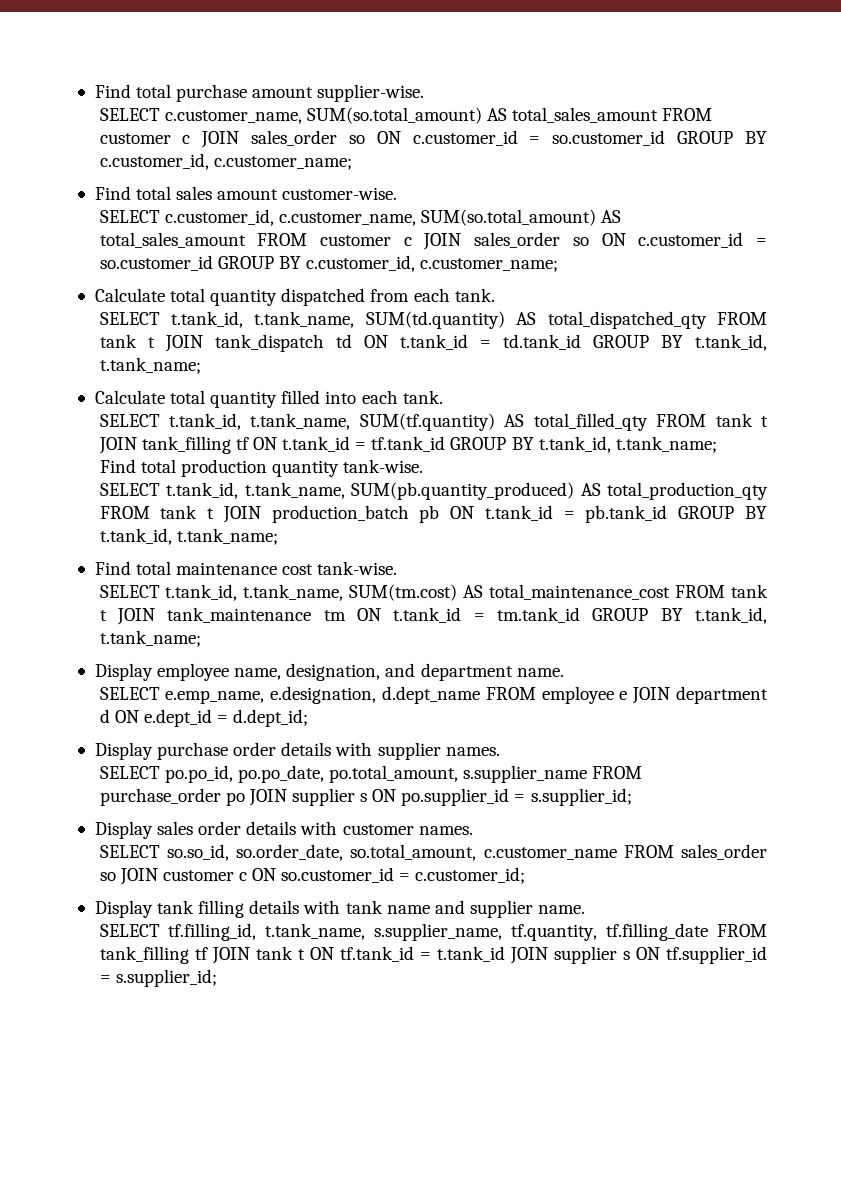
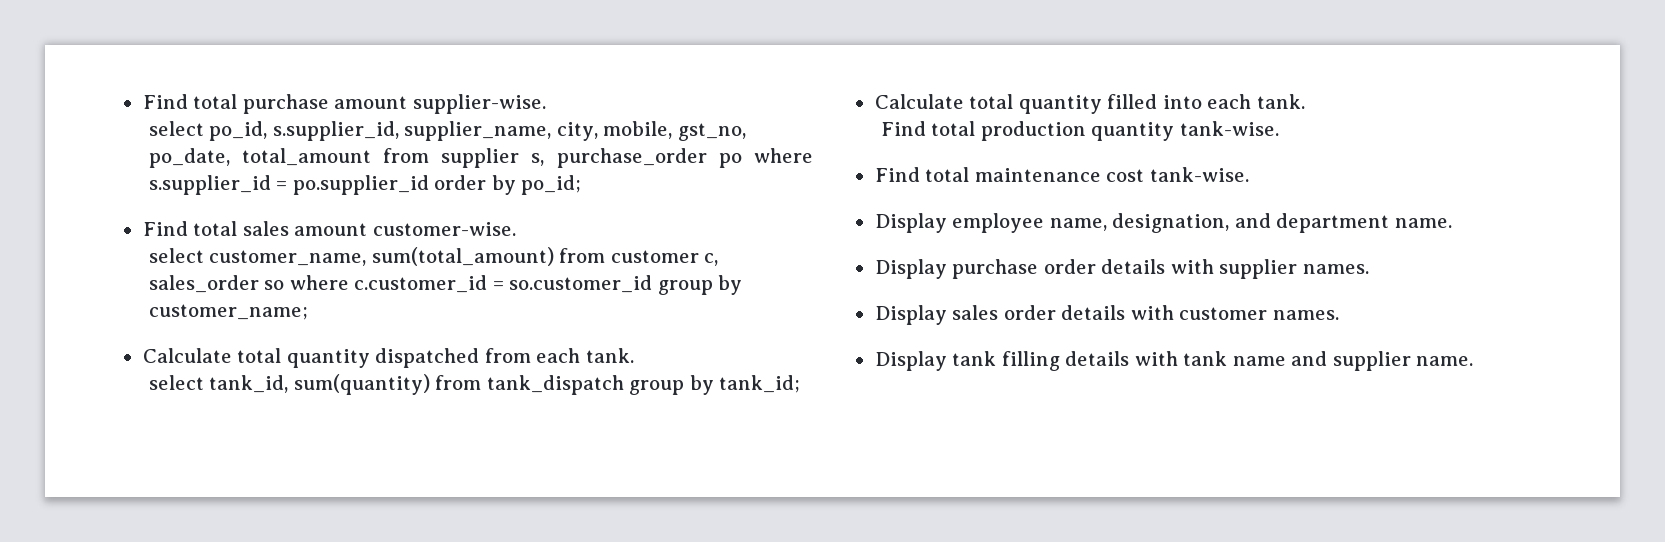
[99,107,713,124] [99,130,767,148] [99,153,352,170] SELECT c.customer_name, SUM(so.total_amount) AS total_sales_amount FROM customer c JOIN sales_order so ON c.customer_id = so.customer_id GROUP BY c.customer_id, c.customer_name; -> [148,121,746,141] [148,148,813,168] [148,175,582,195] select po_id, s.supplier_id, supplier_name, city, mobile, gst_no, po_date, total_amount from supplier s, purchase_order po where s.supplier_id = po.supplier_id order by po_id;
[99,209,622,226] [99,232,768,250] [99,255,559,272] SELECT c.customer_id, c.customer_name, SUM(so.total_amount) AS total_sales_amount FROM customer c JOIN sales_order so ON c.customer_id = so.customer_id GROUP BY c.customer_id, c.customer_name; -> [148,247,719,266] [148,275,743,295] [148,304,308,320] select customer_name, sum(total_amount) from customer c, sales_order so where c.customer_id = so.customer_id group by customer_name;
[99,311,767,329] [99,334,768,352] [99,357,201,374] SELECT t.tank_id, t.tank_name, SUM(td.quantity) AS total_dispatched_qty FROM tank t JOIN tank_dispatch td ON t.tank_id = td.tank_id GROUP BY t.tank_id, t.tank_name; -> [148,374,801,395] select tank_id, sum(quantity) from tank_dispatch group by tank_id;
[99,413,768,431] [98,436,717,454] // SELECT t.tank_id, t.tank_name, SUM(tf.quantity) AS total_filled_qty FROM tank t JOIN tank_filling tf ON t.tank_id = tf.tank_id GROUP BY t.tank_id, t.tank_name; -> (1305, 101) none
[99,482,768,500] [99,505,767,523] [99,528,278,545] // SELECT t.tank_id, t.tank_name, SUM(pb.quantity_produced) AS total_production_qty FROM tank t JOIN production_batch pb ON t.tank_id = pb.tank_id GROUP BY t.tank_id, t.tank_name; -> (1279, 128) none
[99,584,768,601] [99,607,768,625] [99,630,201,647] // SELECT t.tank_id, t.tank_name, SUM(tm.cost) AS total_maintenance_cost FROM tank t JOIN tank_maintenance tm ON t.tank_id = tm.tank_id GROUP BY t.tank_id, t.tank_name; -> (1249, 174) none
[99,686,768,704] [99,709,309,727] // SELECT e.emp_name, e.designation, d.dept_name FROM employee e JOIN department d ON e.dept_id = d.dept_id; -> (1452, 223) none
[99,765,643,783] [99,788,632,806] // SELECT po.po_id, po.po_date, po.total_amount, s.supplier_name FROM purchase_order po JOIN supplier s ON po.supplier_id = s.supplier_id; -> (1369, 269) none
[99,844,767,861] [99,867,526,885] // SELECT so.so_id, so.order_date, so.total_amount, c.customer_name FROM sales_order so JOIN customer c ON so.customer_id = c.customer_id; -> (1339, 315) none
[99,923,767,941] [99,946,767,964] [99,969,217,987] // SELECT tf.filling_id, t.tank_name, s.supplier_name, tf.quantity, tf.filling_date FROM tank_filling tf JOIN tank t ON tf.tank_id = t.tank_id JOIN supplier s ON tf.supplier_id = s.supplier_id; -> (1474, 361) none

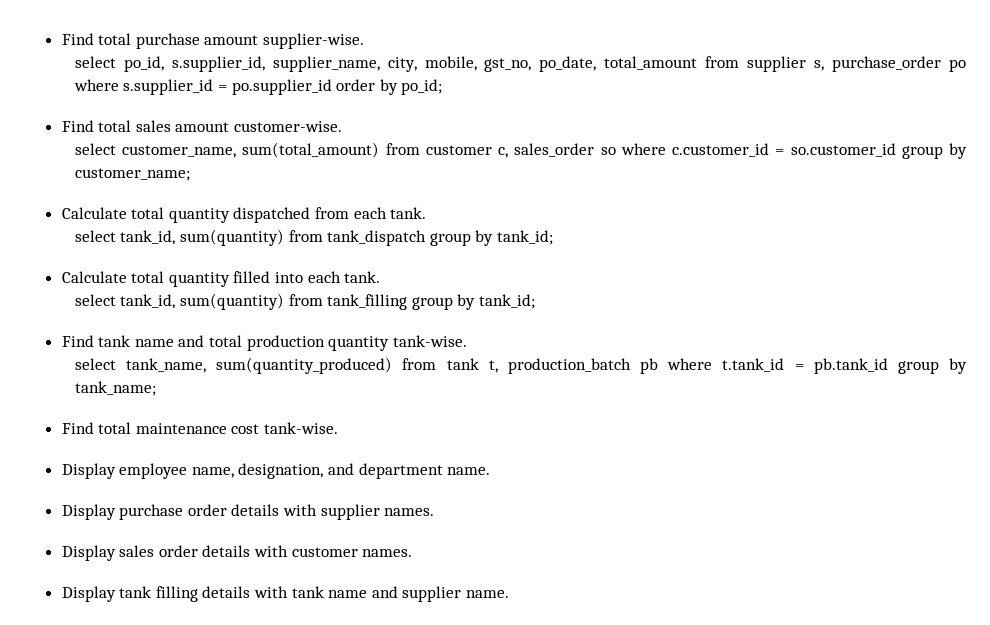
[880,121,1279,141] Find total production quantity tank-wise. -> [74,293,536,310] [61,335,467,351] [74,357,967,374] [74,381,156,396] select tank_id, sum(quantity) from tank_filling group by tank_id; // Find tank name and total production quantity tank-wise. // select tank_name, sum(quantity_produced) from tank t, production_batch pb where t.tank_id = pb.tank_id group by tank_name;

